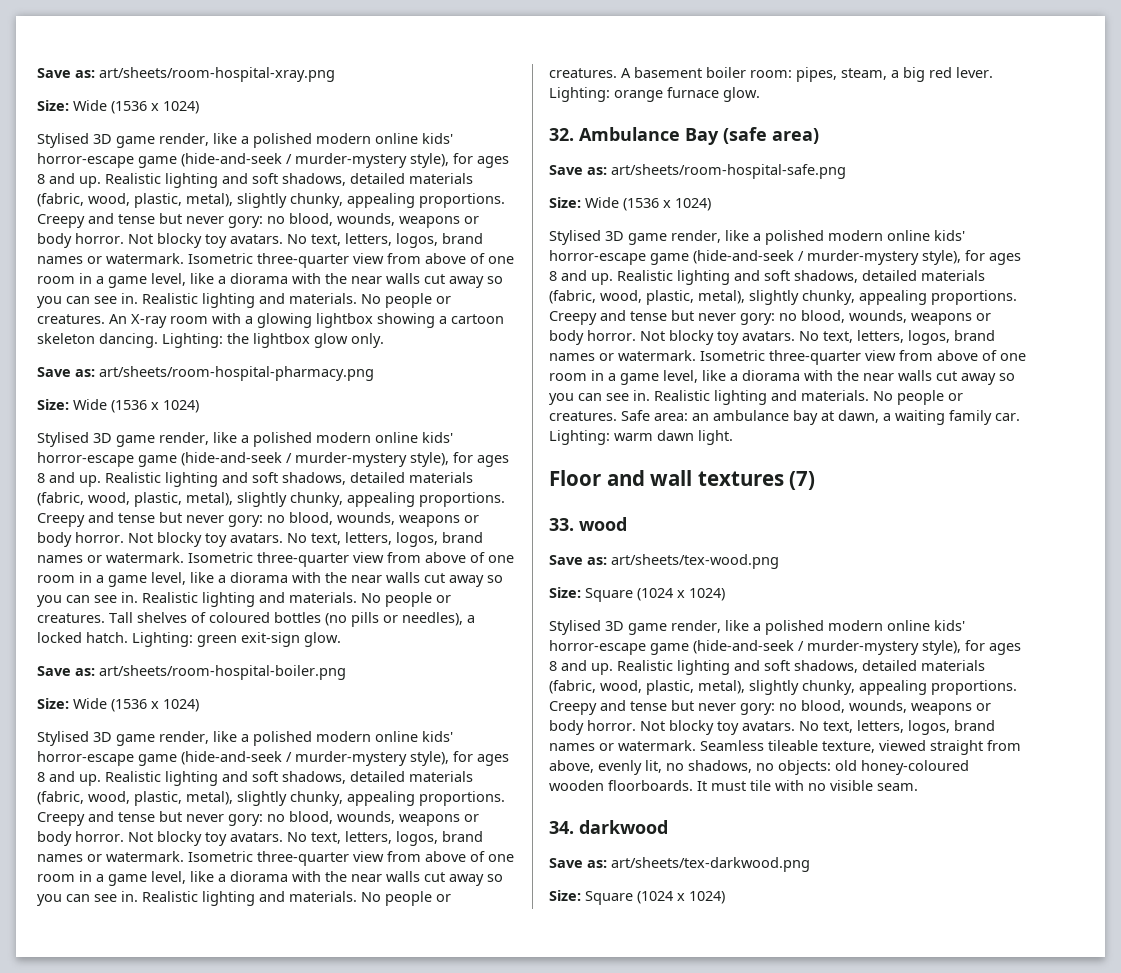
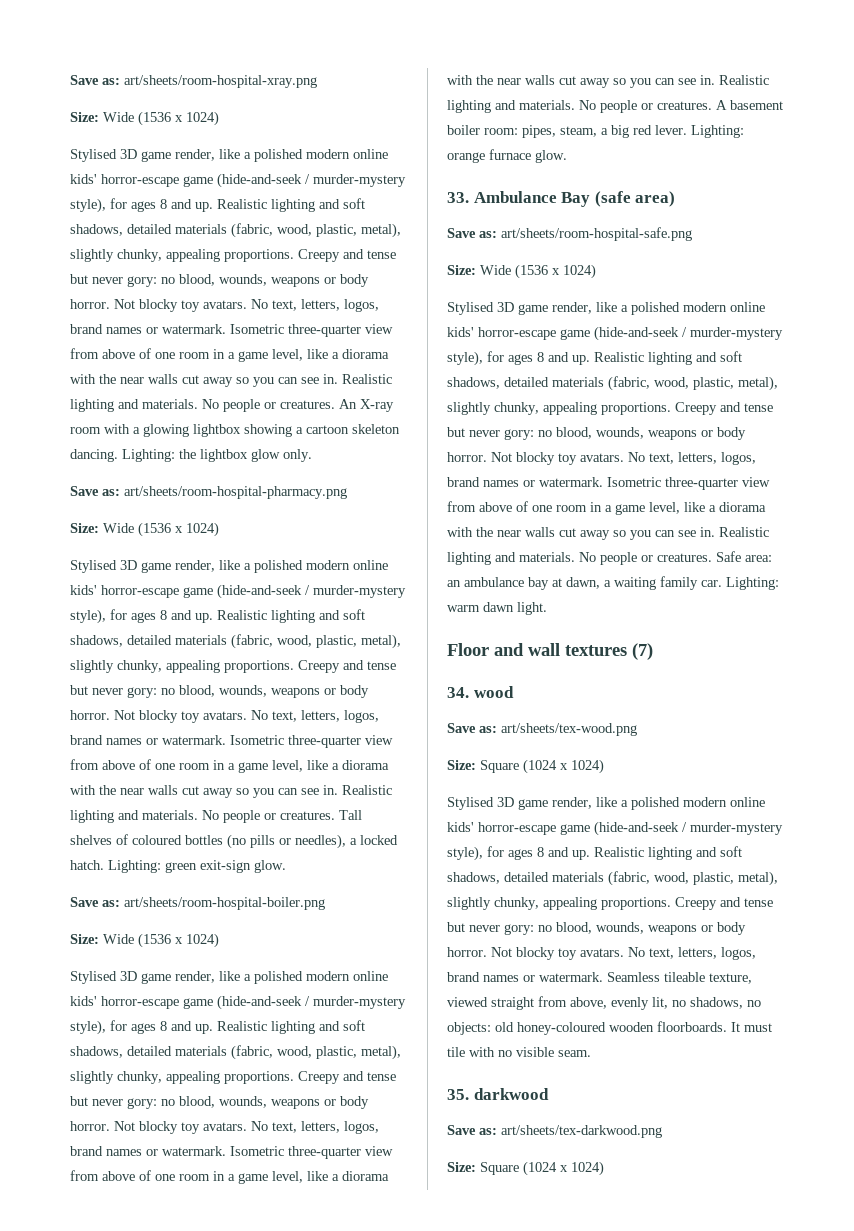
[549,128,574,141] 32. -> [447,192,469,203] 33.
[549,518,574,531] 33. -> [447,687,469,698] 34.
[549,821,574,834] 34. -> [447,1089,469,1100] 35.

